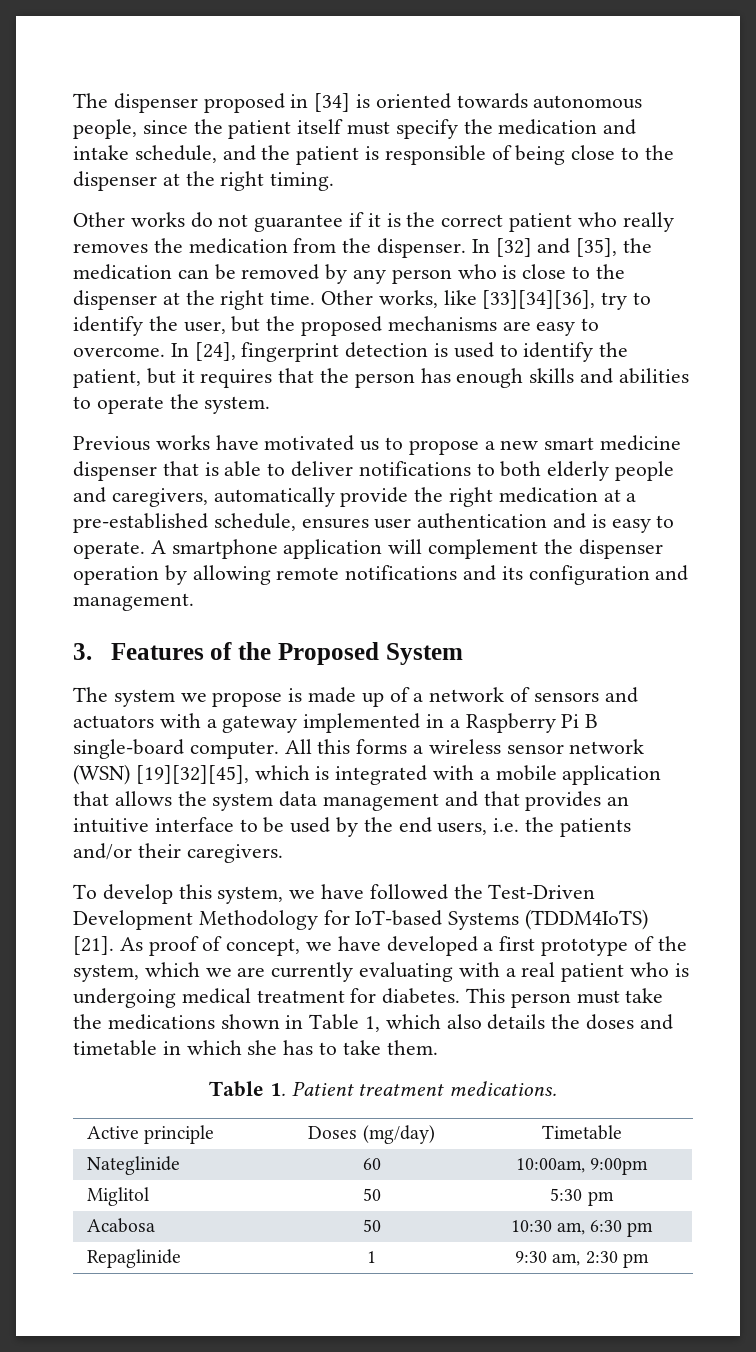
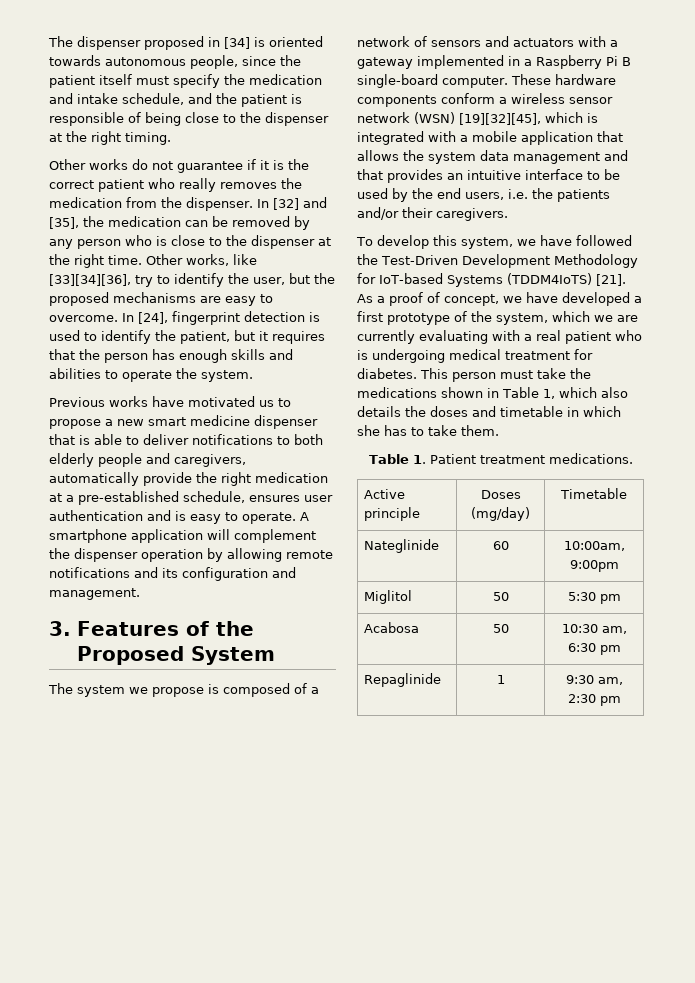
[308,687,384,707] made up -> [223,683,290,697] composed
[284,739,408,754] All this forms -> [510,74,616,85] [357,93,495,107] These hardware components conform
(143, 944) none -> [377,296,385,303] a

